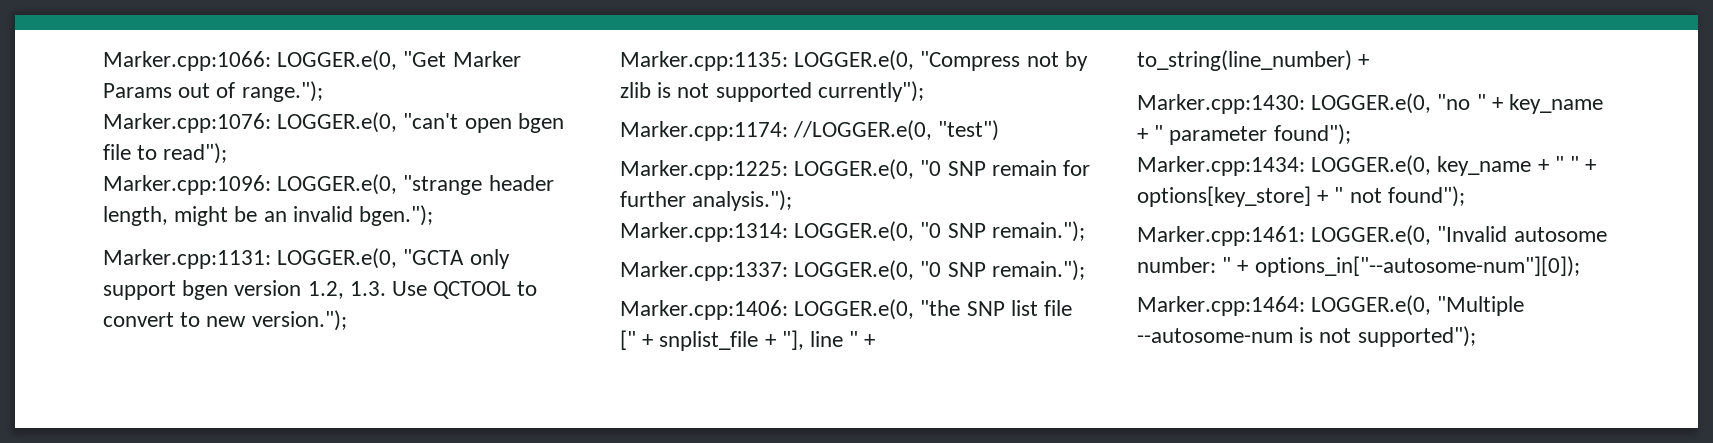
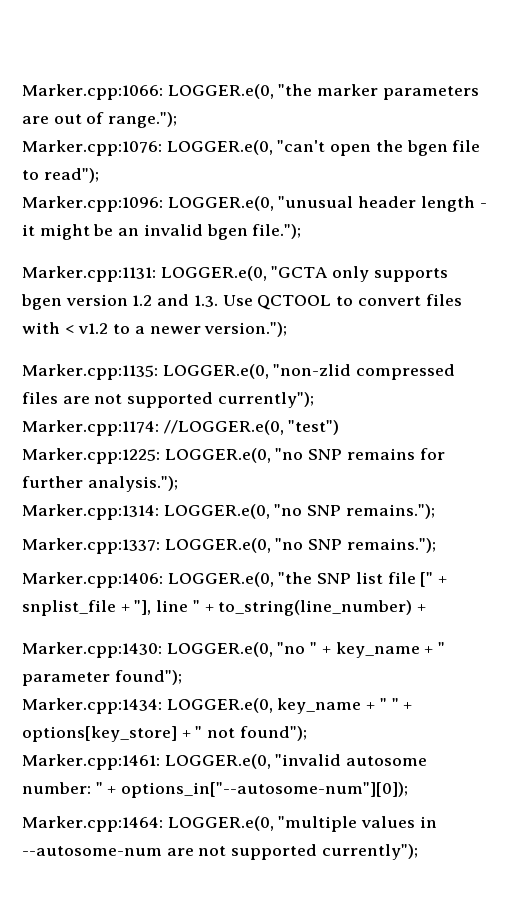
[403,51,521,67] [103,83,172,98] "Get Marker Params -> [278,84,479,100] [22,116,49,124] "the marker parameters are
(512, 125) none -> [375,140,403,152] the
[403,175,554,195] [103,206,168,226] "strange header length, -> [278,196,487,212] [22,224,35,236] "unusual header length - it
[359,205,434,226] bgen."); -> [206,224,302,240] bgen file.");
[103,281,176,300] support -> [373,268,448,282] supports
[307,281,344,299] 1.2, -> [132,294,190,306] 1.2 and
[180,310,347,331] [620,50,1088,71] [620,82,672,98] to new version."); // Marker.cpp:1135: LOGGER.e(0, "Compress not by zlib is -> [425,294,462,306] [22,322,288,337] [22,364,456,380] [22,392,90,404] files with < v1.2 to a newer version."); // Marker.cpp:1135: LOGGER.e(0, "non-zlid compressed files are
[920,160,1057,176] "0 SNP remain -> [275,448,415,460] "no SNP remains
[920,221,1085,242] "0 SNP remain."); -> [274,504,435,519] "no SNP remains.");
[920,260,1085,281] "0 SNP remain."); -> [275,538,436,553] "no SNP remains.");
[1437,226,1508,242] "Invalid -> [275,754,342,766] "invalid
[1437,296,1525,316] [1137,326,1476,347] "Multiple --autosome-num is not supported"); -> [278,816,437,832] [22,844,418,860] "multiple values in --autosome-num are not supported currently");

